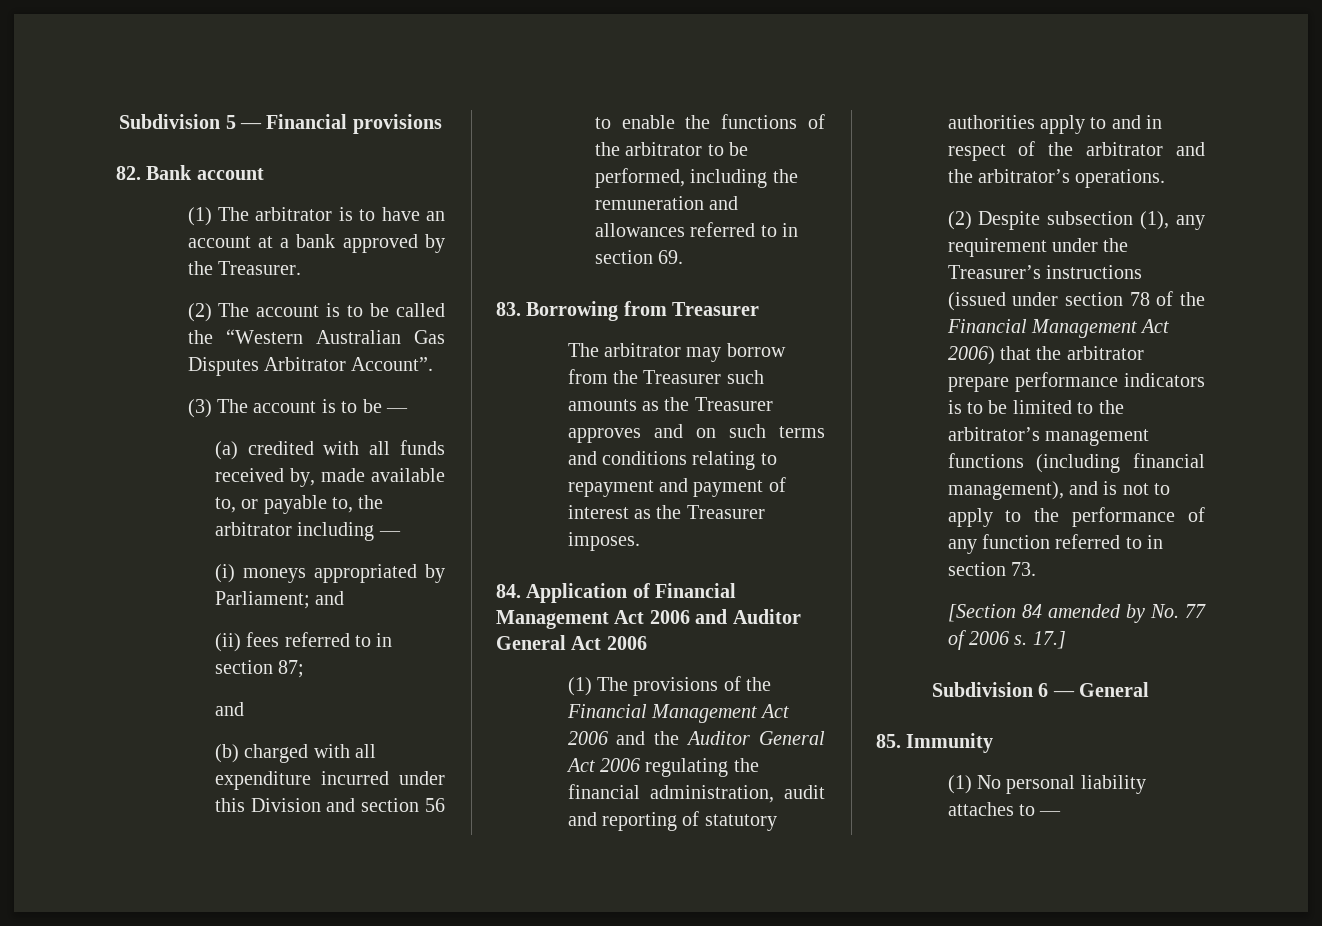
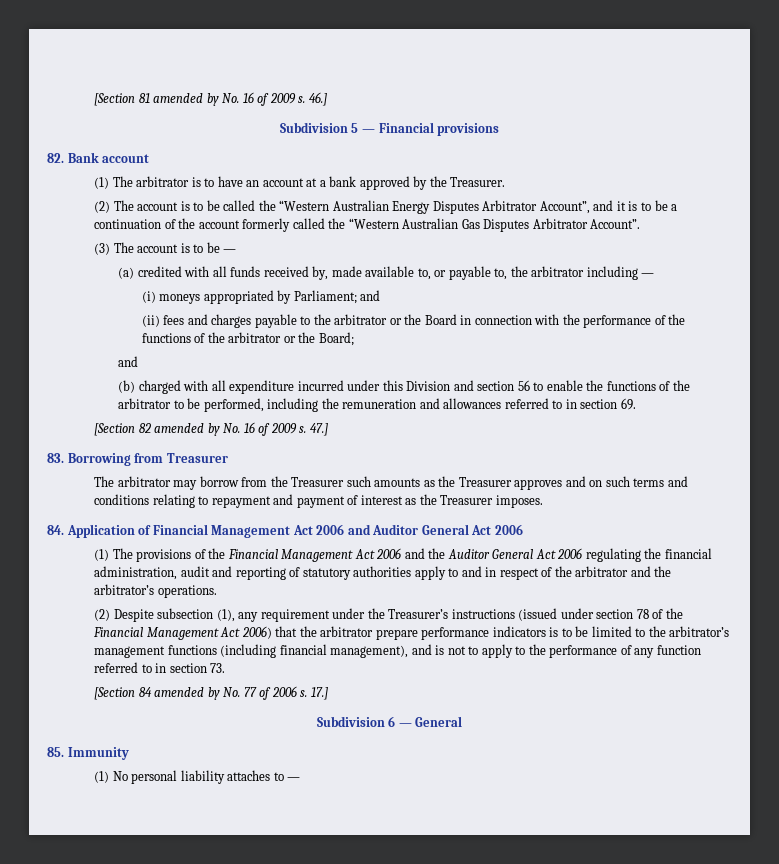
(119, 121) none -> [94,92,327,106] [Section 81 amended by No. 16 of 2009 s. 46.] //
(401, 337) none -> [392,200,678,214] [94,218,459,232] Energy Disputes Arbitrator Account”, and it is to be a continuation of the account formerly called the “Western Australian
[284,632,393,647] [214,660,305,678] referred to in section 87; -> [187,314,686,328] [141,332,354,346] and charges payable to the arbitrator or the Board in connection with the performance of the functions of the arbitrator or the Board;
(684, 257) none -> [94,422,328,436] // [Section 82 amended by No. 16 of 2009 s. 47.]

